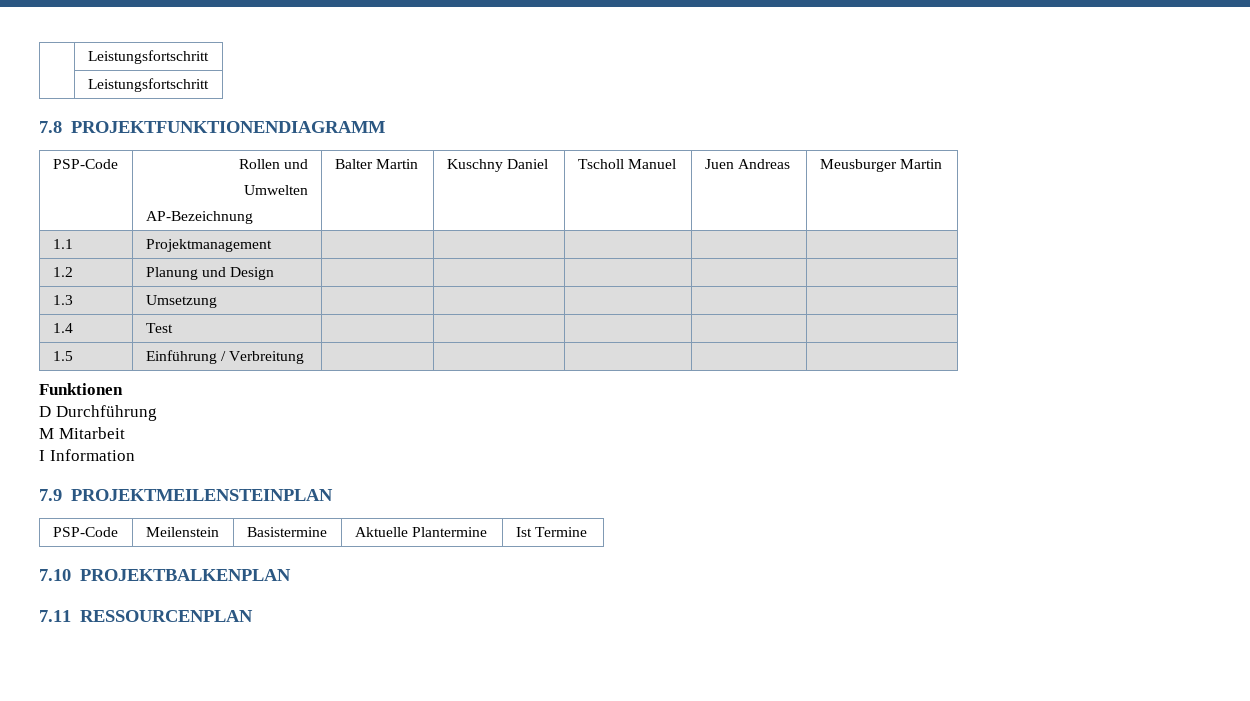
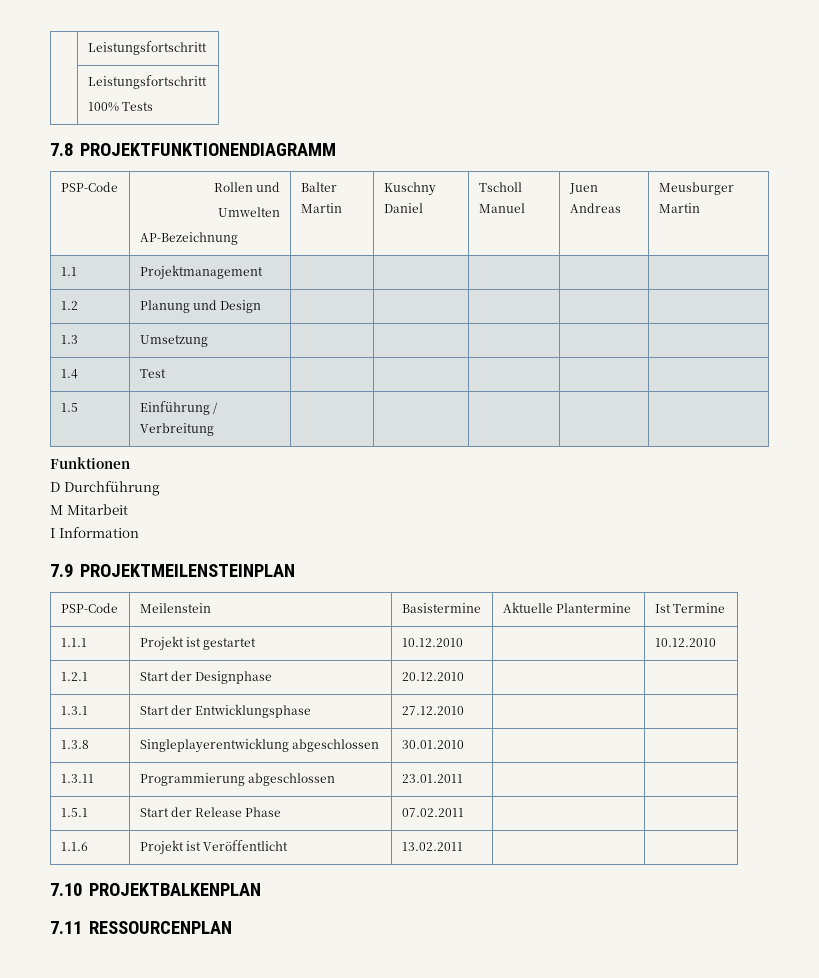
(209, 85) none -> [87,102,153,112] // 100% Tests
(587, 532) none -> [60,638,87,647] [139,636,257,651] [401,638,463,647] [654,638,716,647] [60,672,88,681] [139,671,273,684] [401,672,464,681] [60,706,88,715] [139,704,312,718] [401,706,464,715] [60,740,89,749] [139,738,379,753] [401,740,464,749] [60,774,94,783] [139,773,335,786] [401,774,463,783] [60,808,88,817] [139,807,282,817] [401,808,464,817] [60,842,88,851] [139,840,289,855] [401,842,463,851] // 1.1.1 | Projekt ist gestartet | 10.12.2010 | | 10.12.2010 // 1.2.1 | Start der Designphase | 20.12.2010 | | // 1.3.1 | Start der Entwicklungsphase | 27.12.2010 | | // 1.3.8 | Singleplayerentwicklung abgeschlossen | 30.01.2010 | | // 1.3.11 | Programmierung abgeschlossen | 23.01.2011 | | // 1.5.1 | Start der Release Phase | 07.02.2011 | | // 1.1.6 | Projekt ist Veröffentlicht | 13.02.2011 | |

